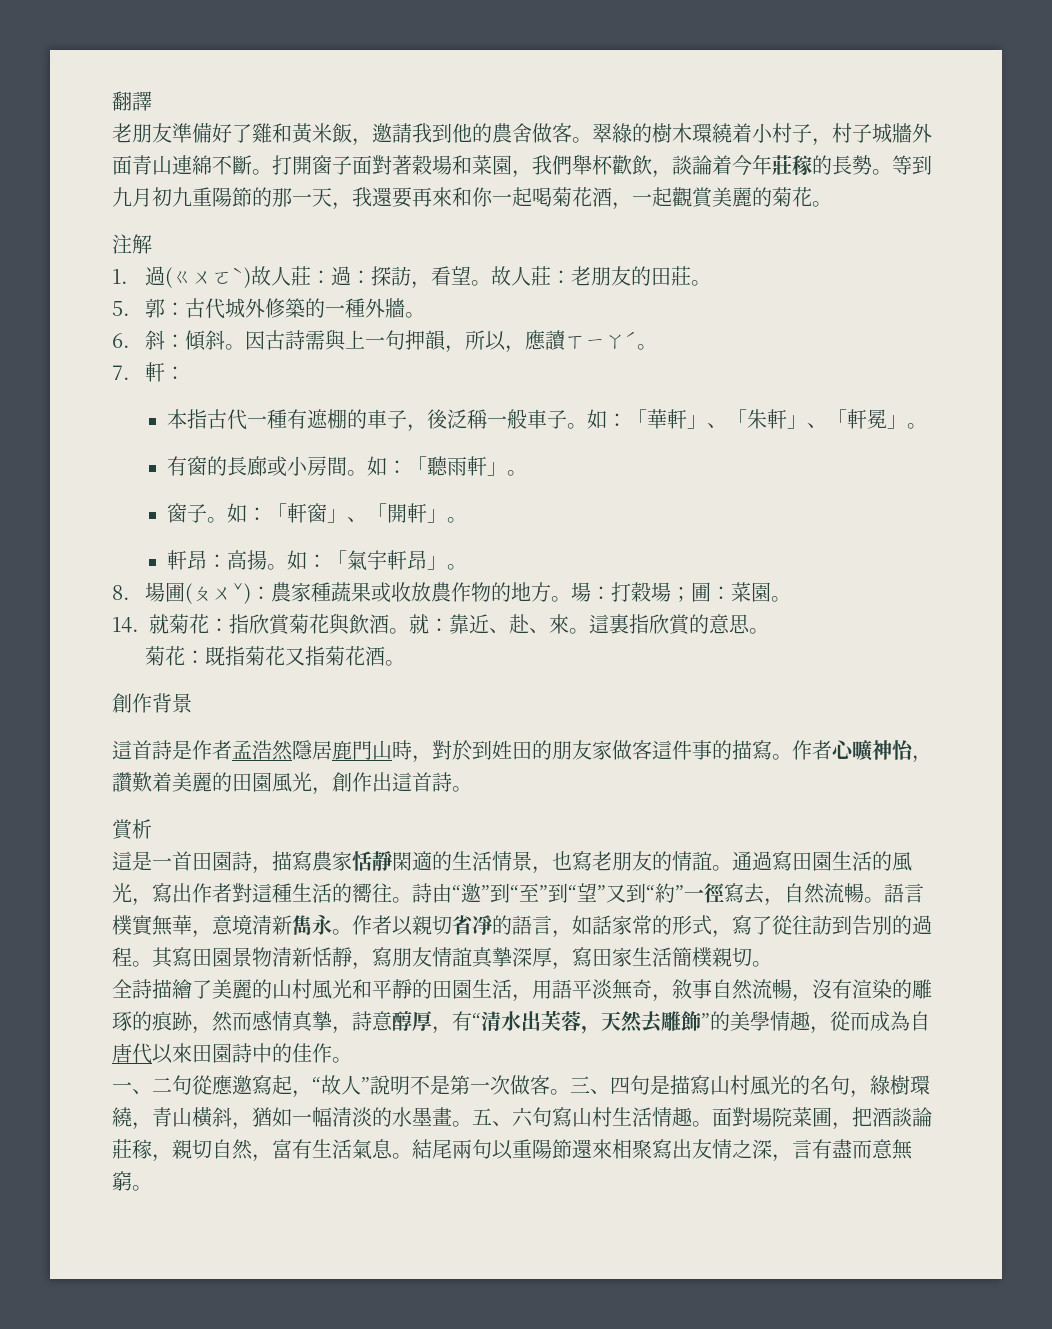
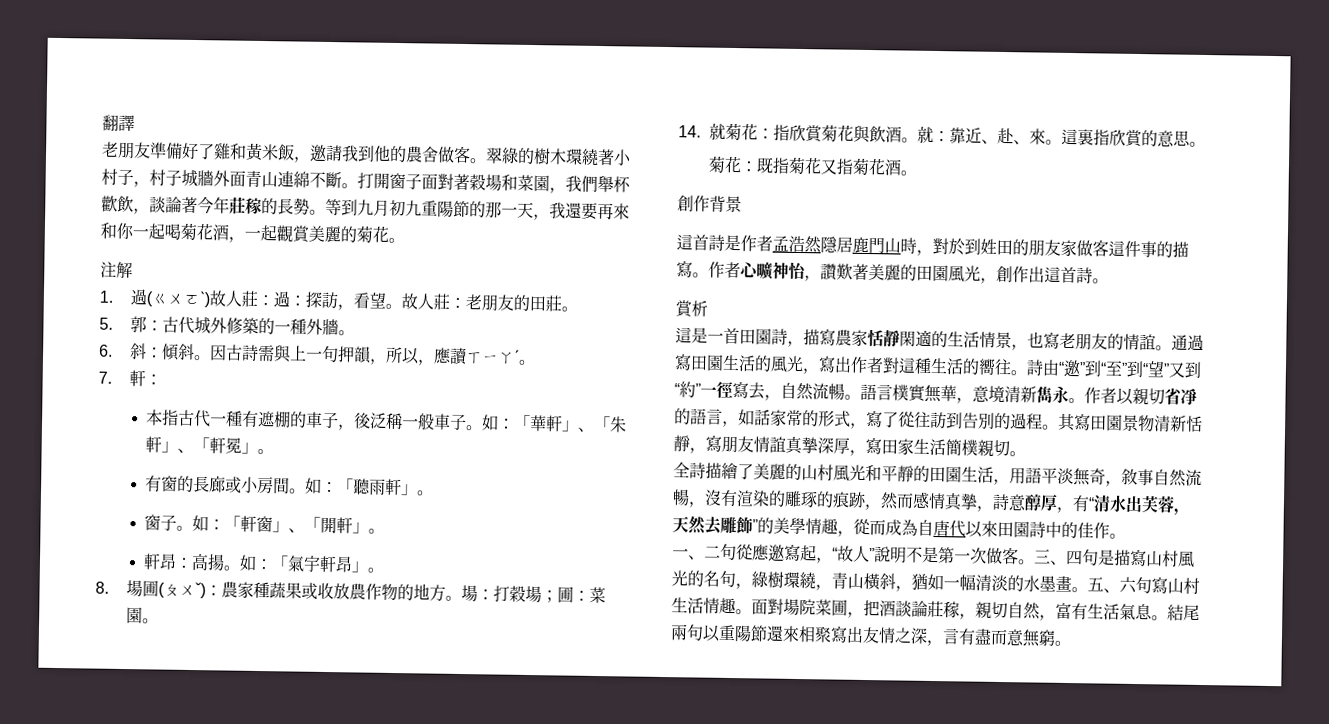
[732,123,752,143] 着 -> [597,148,615,166] 著
[712,155,732,175] 着 -> [181,196,198,214] 著
[152,772,172,792] 着 -> [852,263,869,281] 著

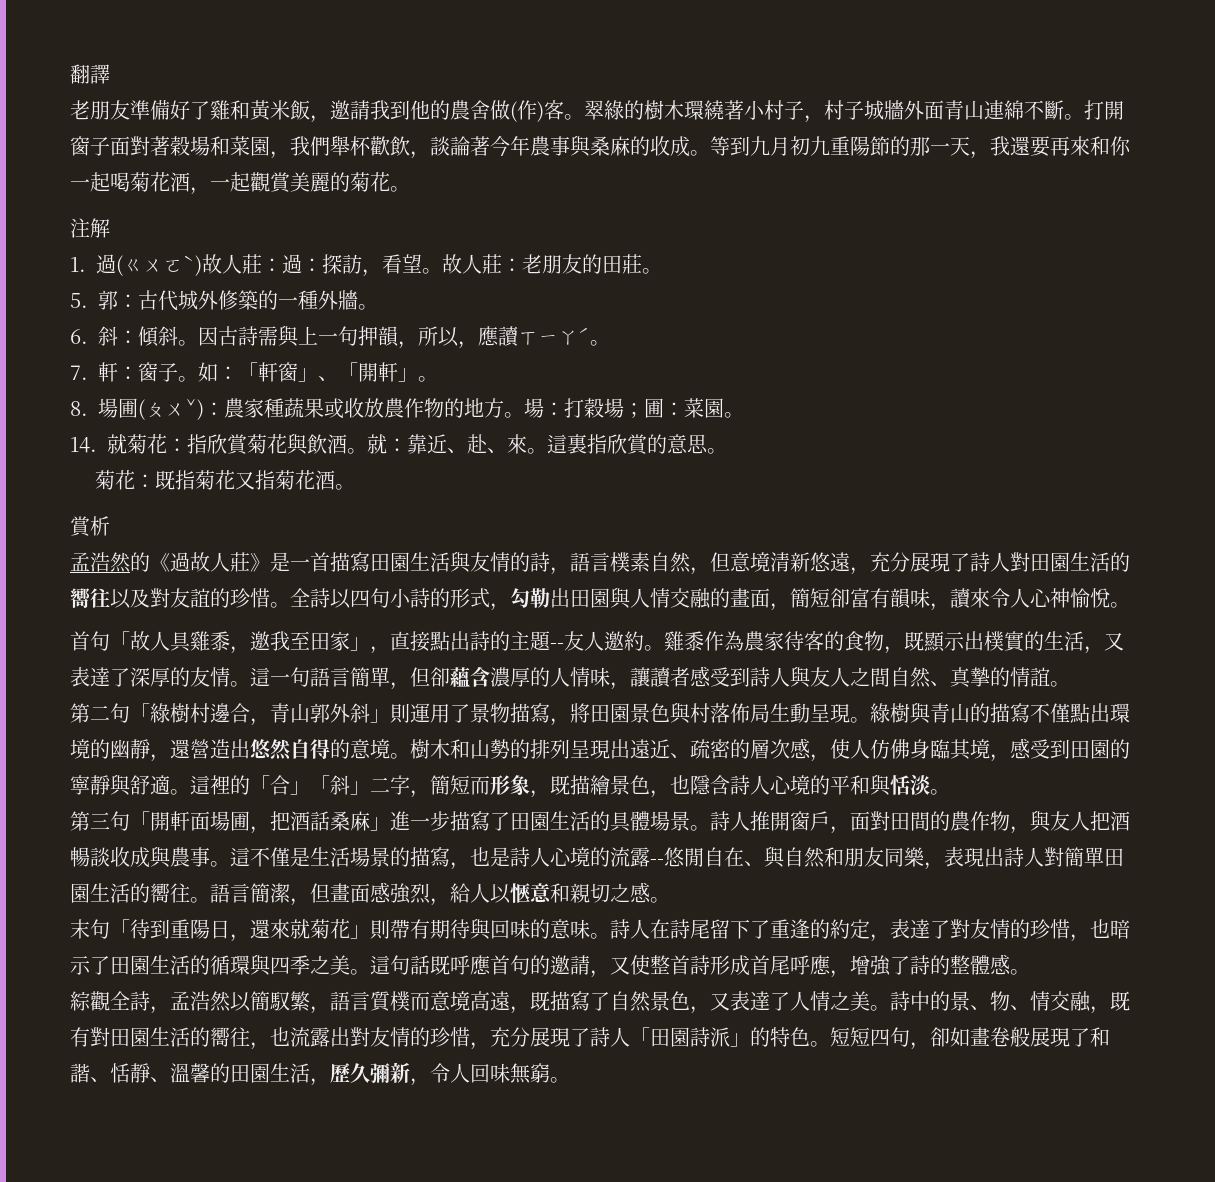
(455, 154) none -> [510,100,544,122] (作)
[229,196,310,216] 莊稼的長勢 -> [530,135,690,157] 農事與桑麻的收成
[146,409,628,433] [145,436,275,455] [145,475,435,496] // 本指古代一種有遮棚的車子，後泛稱一般車子。如：「華軒」、「朱軒」、「軒冕」。 // 有窗的長廊或小房間。如：「聽雨軒」。 // -> (138, 373) none
[143,553,385,573] // 軒昂：高揚。如：「氣宇軒昂」。 -> (438, 379) none
[677,195,742,213] [676,234,1189,258] [676,260,1109,284] [675,300,708,318] [675,327,1204,351] [674,353,1202,378] [674,381,1198,405] [674,408,1203,433] [673,434,1026,457] [673,462,1202,487] [672,489,1190,516] [672,515,1126,539] [672,543,1195,568] [671,570,1200,594] [671,597,1200,621] [670,624,1025,647] 創作背景 // 這首詩是作者孟浩然隱居鹿門山時，對於到姓田的朋友家做客這件事的描寫。作者心曠神怡，讚歎著美麗的田園風光，創作出這首詩。 // 賞析 // 這是一首田園詩，描寫農家恬靜閑適的生活情景，也寫老朋友的情誼。通過寫田園生活的風光，寫出作者對這種生活的嚮往。詩由“邀”到“至”到“望”又到“約”一徑寫去，自然流暢。語言樸實無華，意境清新雋永。作者以親切省凈的語言，如話家常的形式，寫了從往訪到告別的過程。其寫田園景物清新恬靜，寫朋友情誼真摯深厚，寫田家生活簡樸親切。 // 全詩描繪了美麗的山村風光和平靜的田園生活，用語平淡無奇，敘事自然流暢，沒有渲染的雕琢的痕跡，然而感情真摯，詩意醇厚，有“清水出芙蓉，天然去雕飾”的美學情趣，從而成為自唐代以來田園詩中的佳作。 // 一、二句從應邀寫起，“故人”說明不是第一次做客。三、四句是描寫山村風光的名句，綠樹環繞，青山橫斜，猶如一幅清淡的水墨畫。五、六句寫山村生活情趣。面對場院菜圃，把酒談論莊稼，親切自然，富有生活氣息。結尾兩句以重陽節還來相聚寫出友情之深，言有盡而意 -> [70,516,110,537] [70,551,1130,575] [70,587,1130,611] [70,631,1124,654] [70,666,1070,690] [70,702,1130,726] [70,738,1130,762] [70,774,950,798] [70,810,1130,834] [70,846,1124,870] [70,882,670,906] [70,918,1130,942] [70,954,1030,978] [70,991,1130,1014] [70,1027,1110,1050] [70,1062,510,1086] 賞析 // 孟浩然的《過故人莊》是一首描寫田園生活與友情的詩，語言樸素自然，但意境清新悠遠，充分展現了詩人對田園生活的嚮往以及對友誼的珍惜。全詩以四句小詩的形式，勾勒出田園與人情交融的畫面，簡短卻富有韻味，讀來令人心神愉悅。 // 首句「故人具雞黍，邀我至田家」，直接點出詩的主題--友人邀約。雞黍作為農家待客的食物，既顯示出樸實的生活，又表達了深厚的友情。這一句語言簡單，但卻蘊含濃厚的人情味，讓讀者感受到詩人與友人之間自然、真摯的情誼。 // 第二句「綠樹村邊合，青山郭外斜」則運用了景物描寫，將田園景色與村落佈局生動呈現。綠樹與青山的描寫不僅點出環境的幽靜，還營造出悠然自得的意境。樹木和山勢的排列呈現出遠近、疏密的層次感，使人仿佛身臨其境，感受到田園的寧靜與舒適。這裡的「合」「斜」二字，簡短而形象，既描繪景色，也隱含詩人心境的平和與恬淡。 // 第三句「開軒面場圃，把酒話桑麻」進一步描寫了田園生活的具體場景。詩人推開窗戶，面對田間的農作物，與友人把酒暢談收成與農事。這不僅是生活場景的描寫，也是詩人心境的流露--悠閒自在、與自然和朋友同樂，表現出詩人對簡單田園生活的嚮往。語言簡潔，但畫面感強烈，給人以愜意和親切之感。 // 末句「待到重陽日，還來就菊花」則帶有期待與回味的意味。詩人在詩尾留下了重逢的約定，表達了對友情的珍惜，也暗示了田園生活的循環與四季之美。這句話既呼應首句的邀請，又使整首詩形成首尾呼應，增強了詩的整體感。 // 綜觀全詩，孟浩然以簡馭繁，語言質樸而意境高遠，既描寫了自然景色，又表達了人情之美。詩中的景、物、情交融，既有對田園生活的嚮往，也流露出對友情的珍惜，充分展現了詩人「田園詩派」的特色。短短四句，卻如畫卷般展現了和諧、恬靜、溫馨的田園生活，歷久彌新，令人回味

